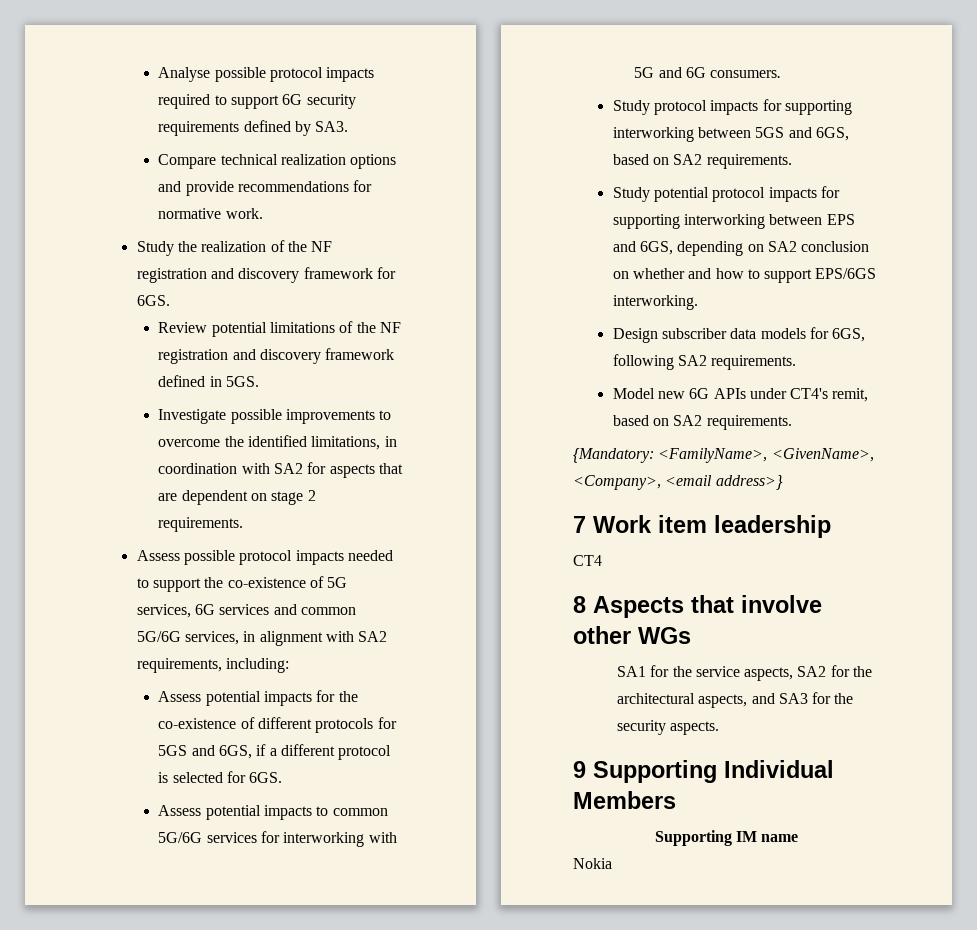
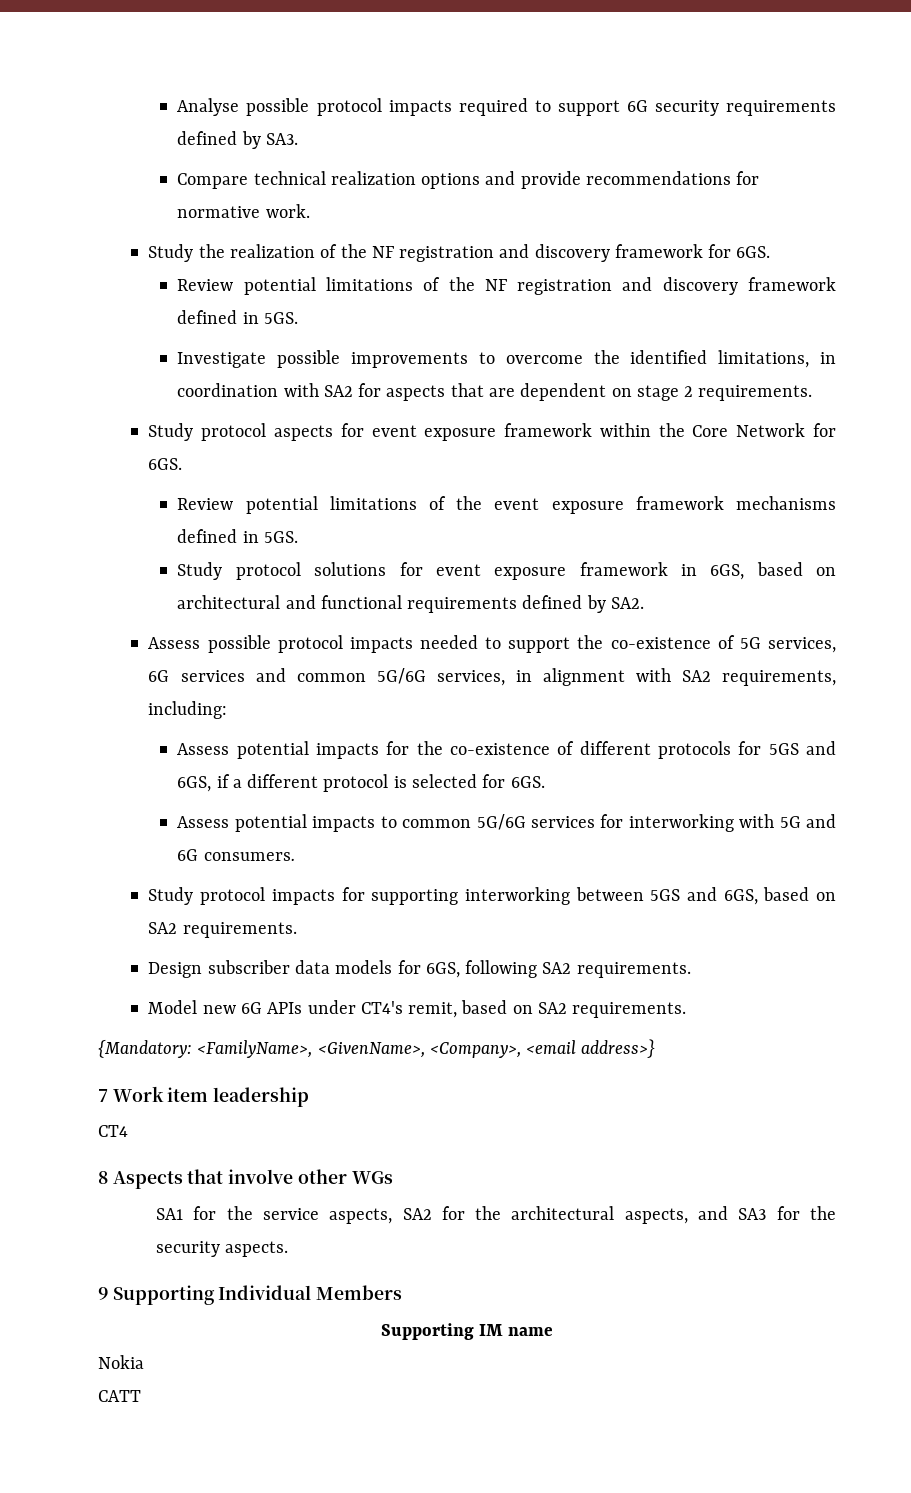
(244, 524) none -> [148,423,836,441] [148,458,183,470] [177,496,836,514] [177,529,298,543] [177,562,836,580] [177,595,645,613] // Study protocol aspects for event exposure framework within the Core Network for 6GS. // Review potential limitations of the event exposure framework mechanisms defined in 5GS. // Study protocol solutions for event exposure framework in 6GS, based on architectural and functional requirements defined by SA2.
[612,186,840,202] [612,214,855,229] [612,241,870,256] [612,268,877,283] [612,295,698,310] // Study potential protocol impacts for supporting interworking between EPS and 6GS, depending on SA2 conclusion on whether and how to support EPS/6GS interworking. -> (297, 930) none
(612, 863) none -> [98,1390,141,1402] // CATT

